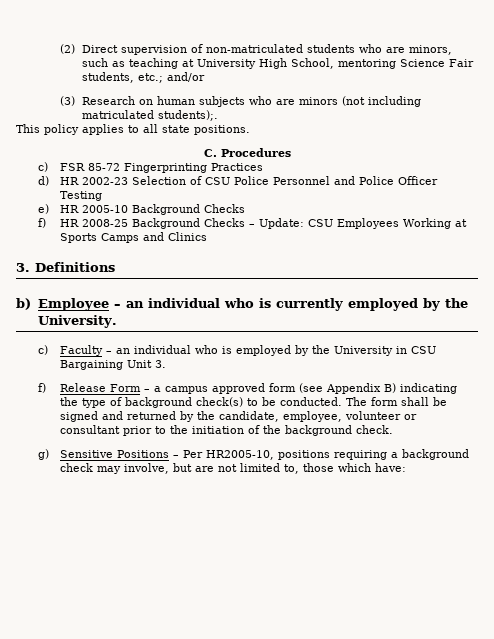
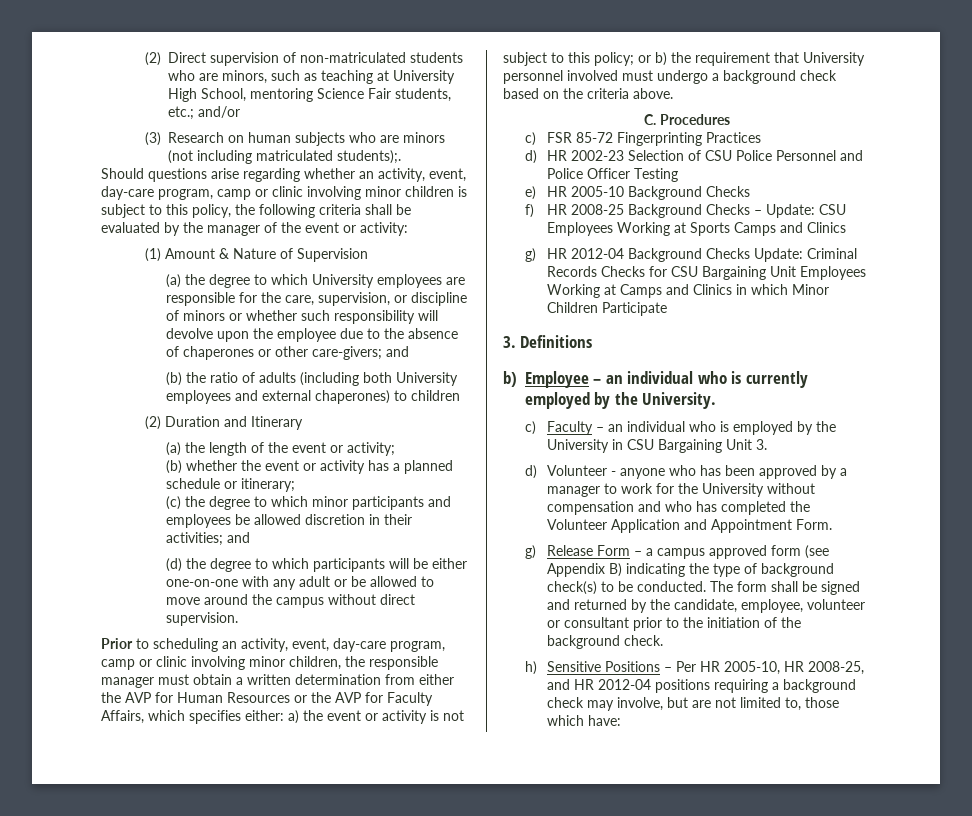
[16,124,250,135] This policy applies to all state positions. -> [101,168,466,182] [101,186,467,200] [101,204,411,218] [101,222,408,236] [144,248,368,262] [166,274,466,288] [166,292,468,306] [166,310,439,324] [166,328,459,342] [166,346,410,360] [166,372,459,386] [166,390,461,404] [144,416,303,430] [166,442,396,456] [166,460,454,474] [166,478,296,492] [166,496,452,510] [166,514,413,528] [166,532,251,546] [166,558,468,572] [166,576,435,590] [166,594,416,608] [166,612,239,626] [101,638,445,652] [101,656,438,670] [101,674,454,688] [101,692,433,706] [101,710,464,724] [503,52,865,66] [503,70,837,84] [503,88,673,99] Should questions arise regarding whether an activity, event, day-care program, camp or clinic involving minor children is subject to this policy, the following criteria shall be evaluated by the manager of the event or activity: // (1) Amount & Nature of Supervision // (a) the degree to which University employees are responsible for the care, supervision, or discipline of minors or whether such responsibility will devolve upon the employee due to the absence of chaperones or other care-givers; and // (b) the ratio of adults (including both University employees and external chaperones) to children // (2) Duration and Itinerary // (a) the length of the event or activity; // (b) whether the event or activity has a planned schedule or itinerary; // (c) the degree to which minor participants and employees be allowed discretion in their activities; and // (d) the degree to which participants will be either one-on-one with any adult or be allowed to move around the campus without direct supervision. // Prior to scheduling an activity, event, day-care program, camp or clinic involving minor children, the responsible manager must obtain a written determination from either the AVP for Human Resources or the AVP for Faculty Affairs, which specifies either: a) the event or activity is not subject to this policy; or b) the requirement that University personnel involved must undergo a background check based on the criteria above.
(207, 236) none -> [524,248,857,262] [546,266,866,280] [546,284,829,298] [546,302,667,316] // g) HR 2012-04 Background Checks Update: Criminal Records Checks for CSU Bargaining Unit Employees Working at Camps and Clinics in which Minor Children Participate
[37,383,46,393] f) -> [524,465,847,479] [546,483,815,497] [546,501,810,515] [546,519,832,533] [524,545,536,559] d) Volunteer - anyone who has been approved by a manager to work for the University without compensation and who has completed the Volunteer Application and Appointment Form. // g)
[37,449,49,460] g) -> [524,661,537,675] h)
[205,450,274,460] HR2005-10, -> [699,661,864,675] [546,679,651,690] HR 2005-10, HR 2008-25, and HR 2012-04

